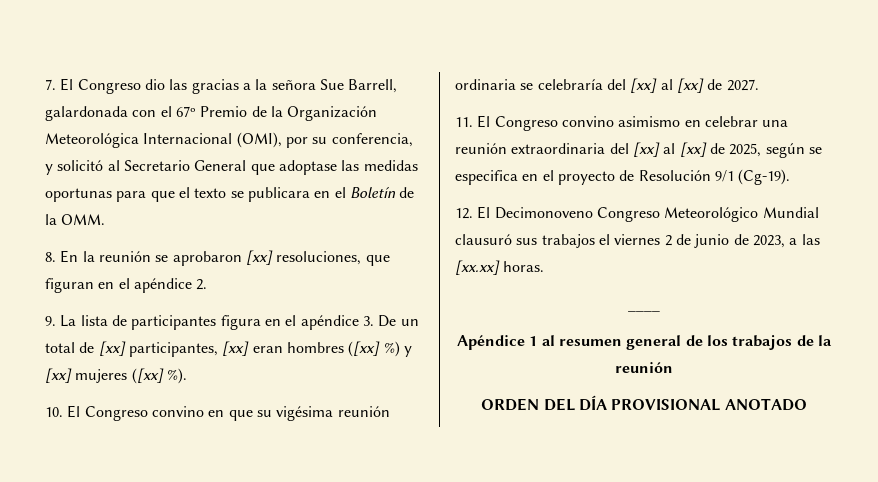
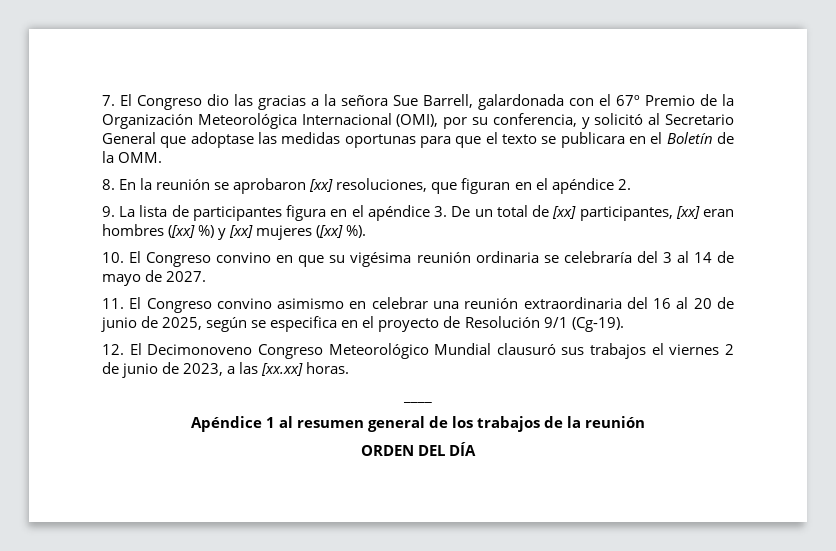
[630,78,704,93] [xx] al [xx] -> [662,251,734,263] [102,274,141,286] 3 al 14 de mayo
[632,142,707,157] [xx] al [xx] -> [653,297,735,309] [101,317,137,332] 16 al 20 de junio
[611,398,807,411] PROVISIONAL ANOTADO -> (477, 449) none

